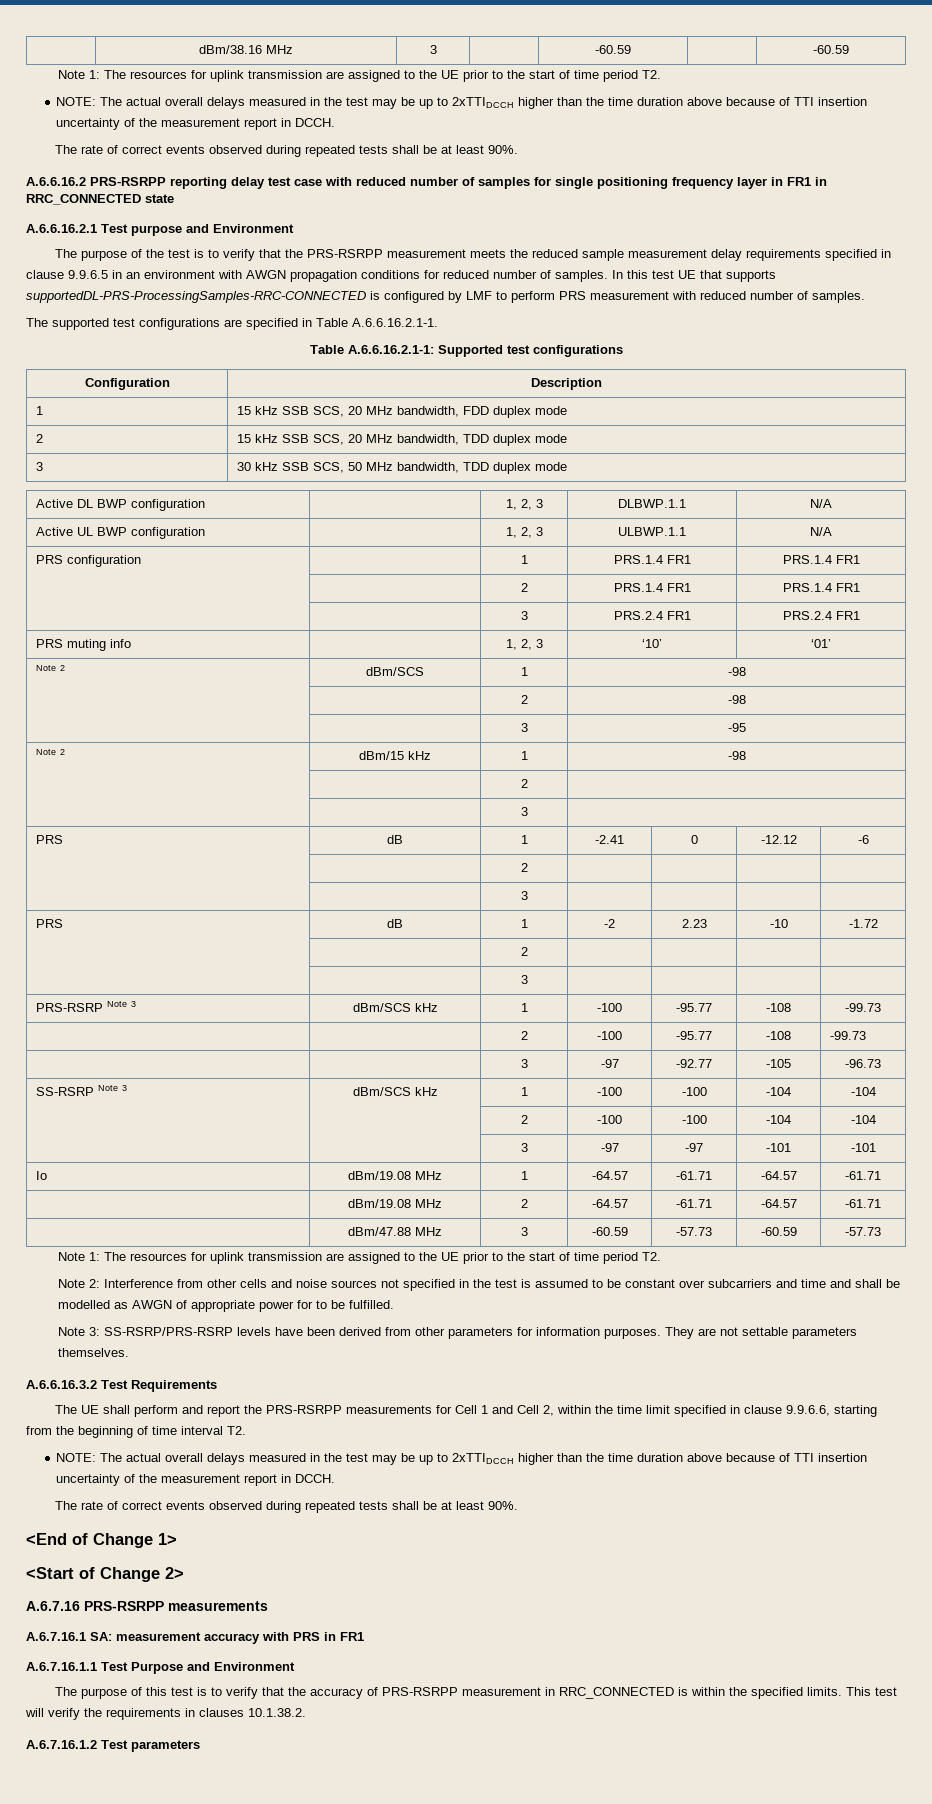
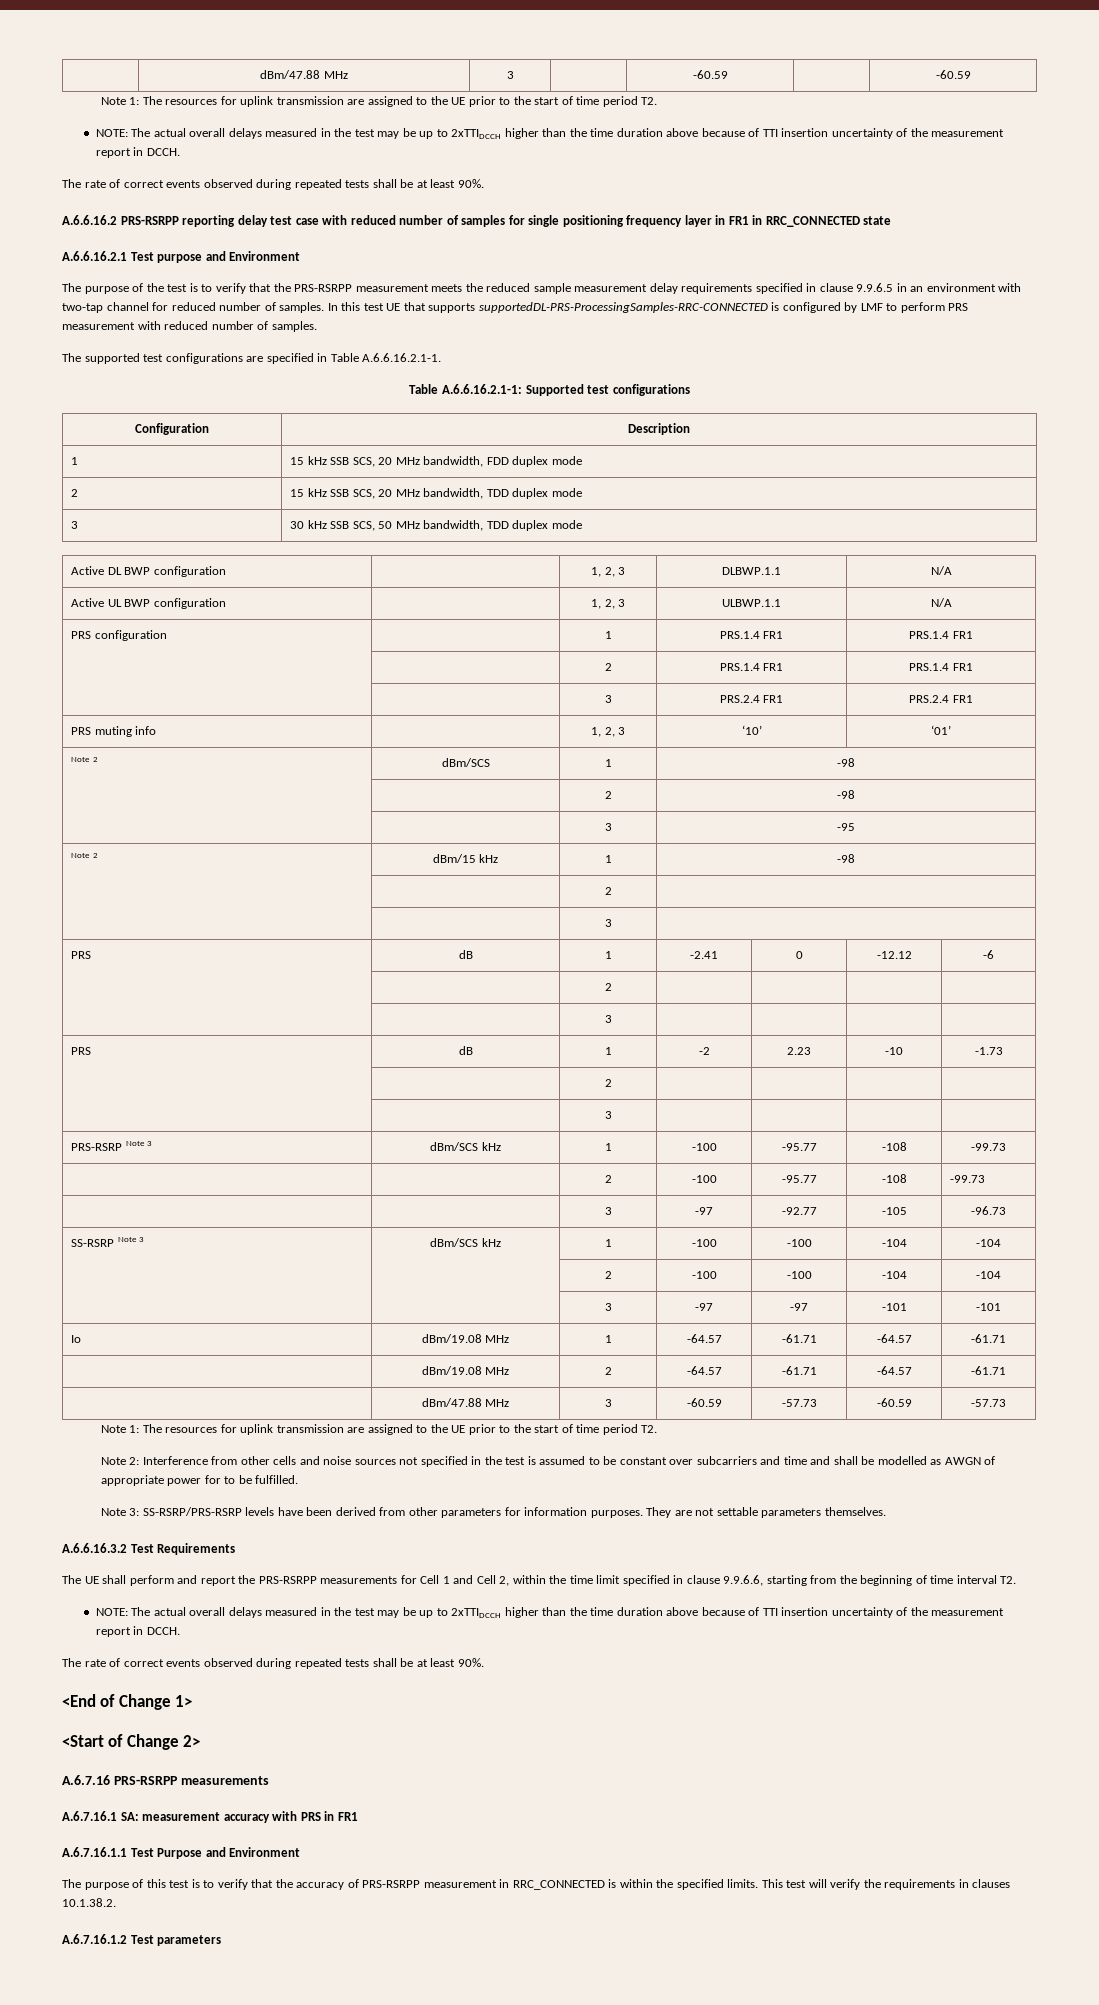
[199,45,262,54] | dBm/38.16 -> [260,70,321,79] | dBm/47.88
[246,270,420,282] AWGN propagation conditions -> [62,302,149,313] two-tap channel
[848,919,878,928] -1.72 -> [974,1047,1003,1055] -1.73

